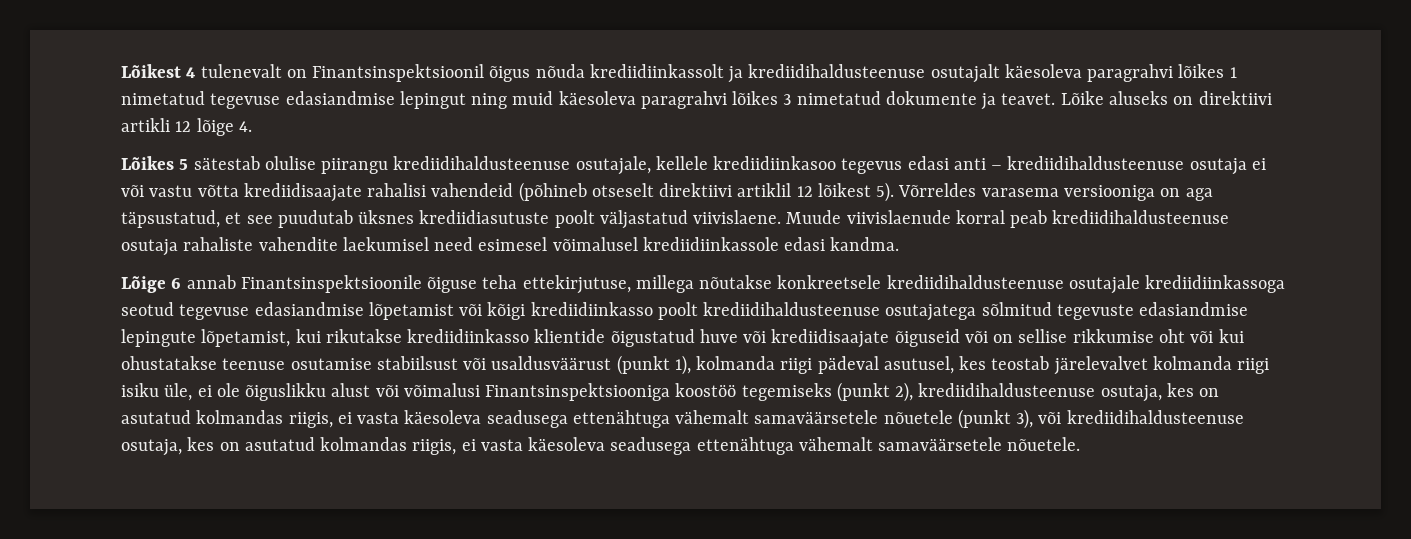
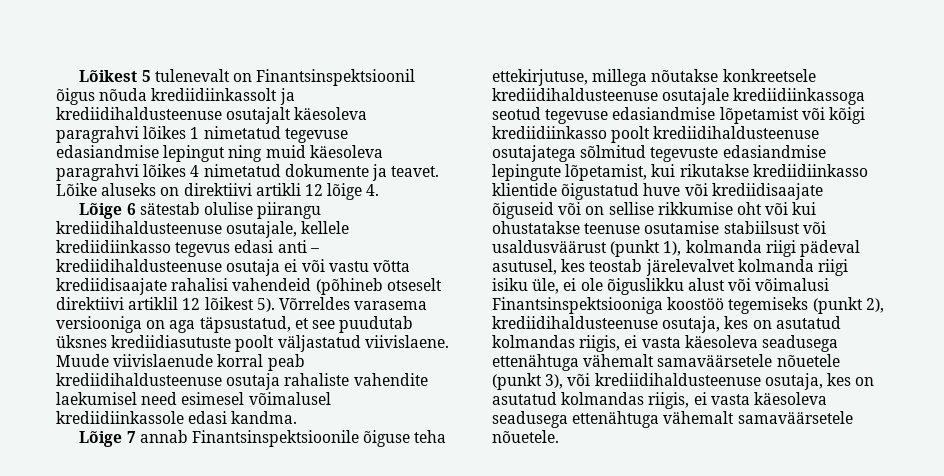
[186,67,196,78] 4 -> [141,70,151,82] 5
[783,94,792,105] 3 -> [190,165,200,177] 4
[121,156,189,170] Lõikes 5 -> [79,203,136,219] Lõige 6
[713,156,837,170] krediidiinkasoo -> [56,240,171,253] krediidiinkasso
[171,278,182,289] 6 -> [126,431,136,443] 7

